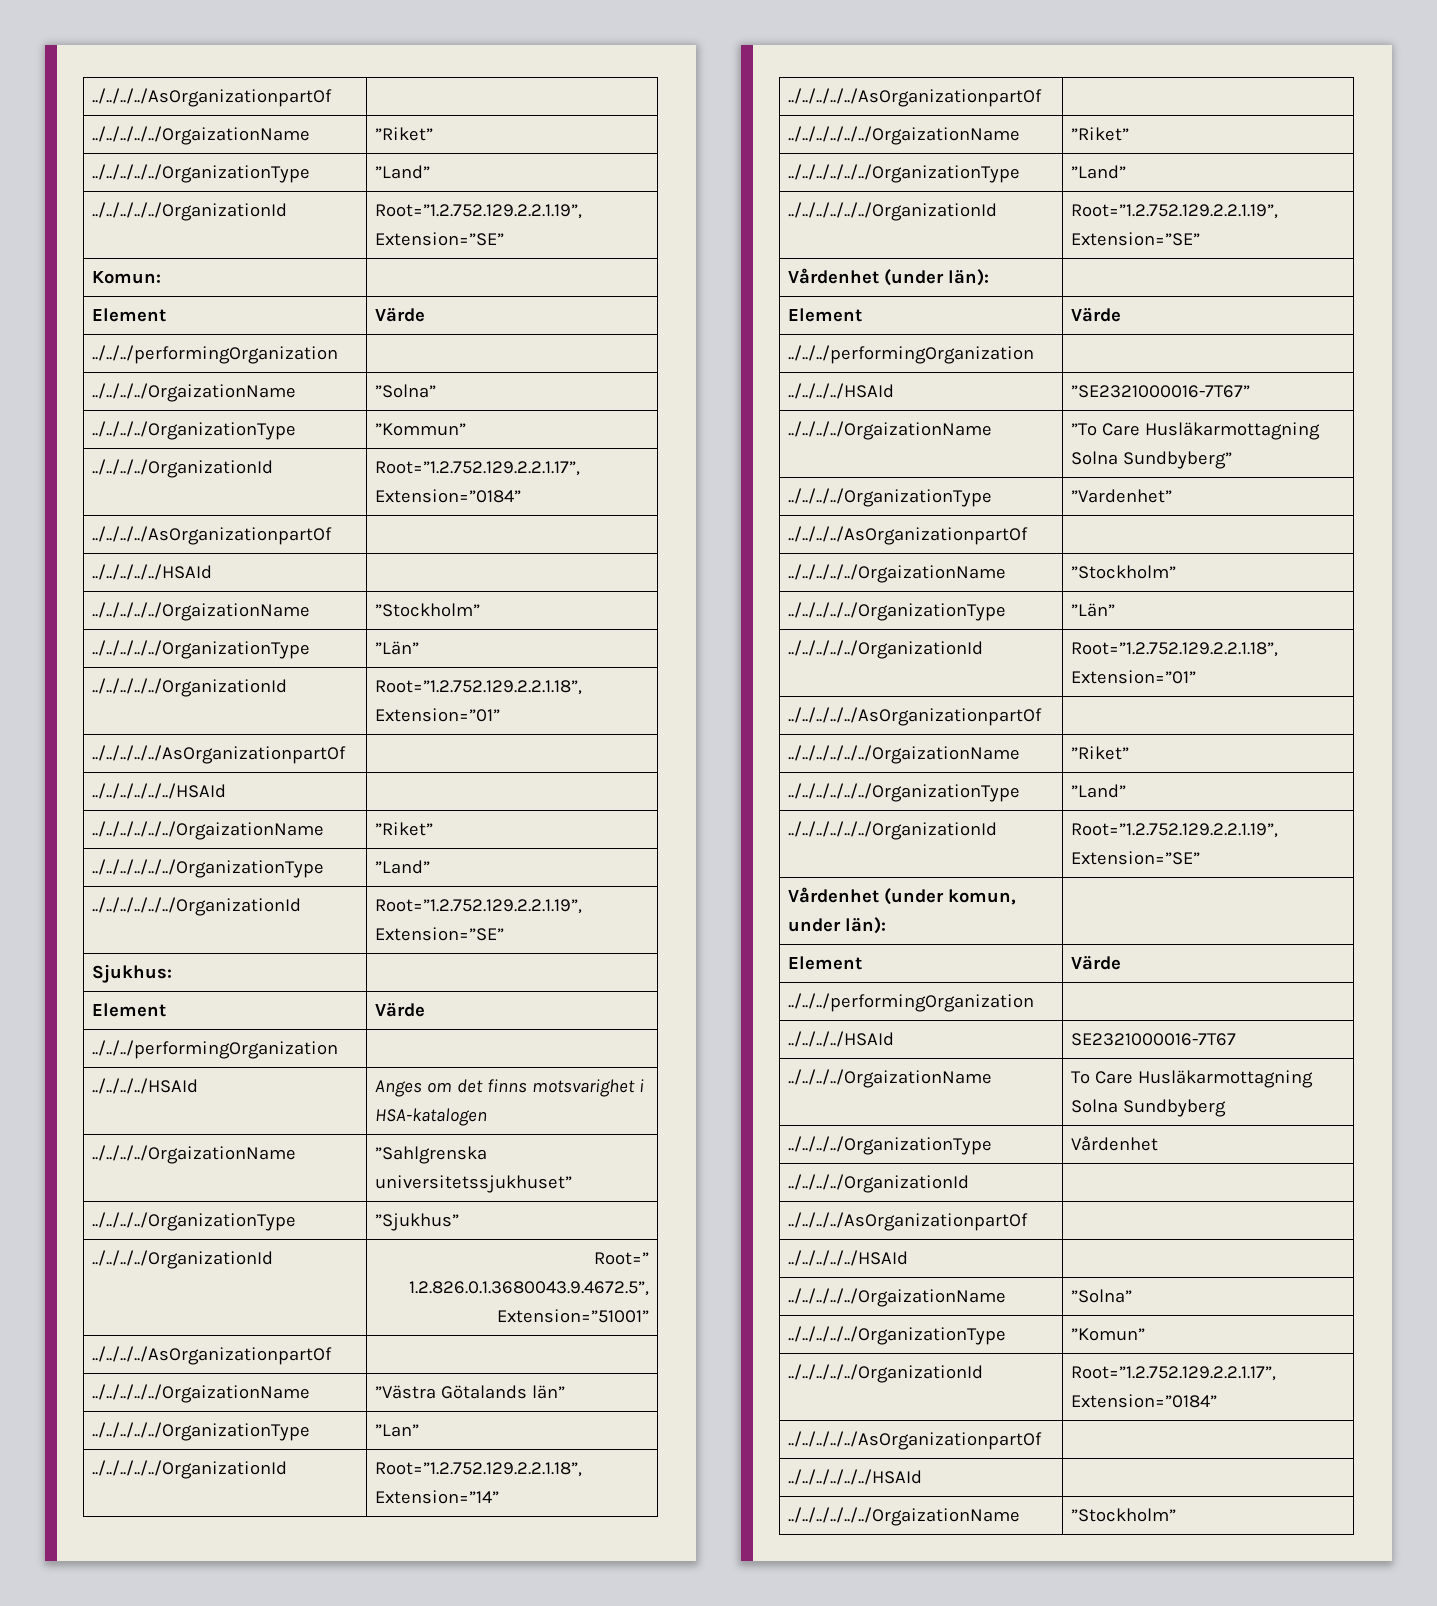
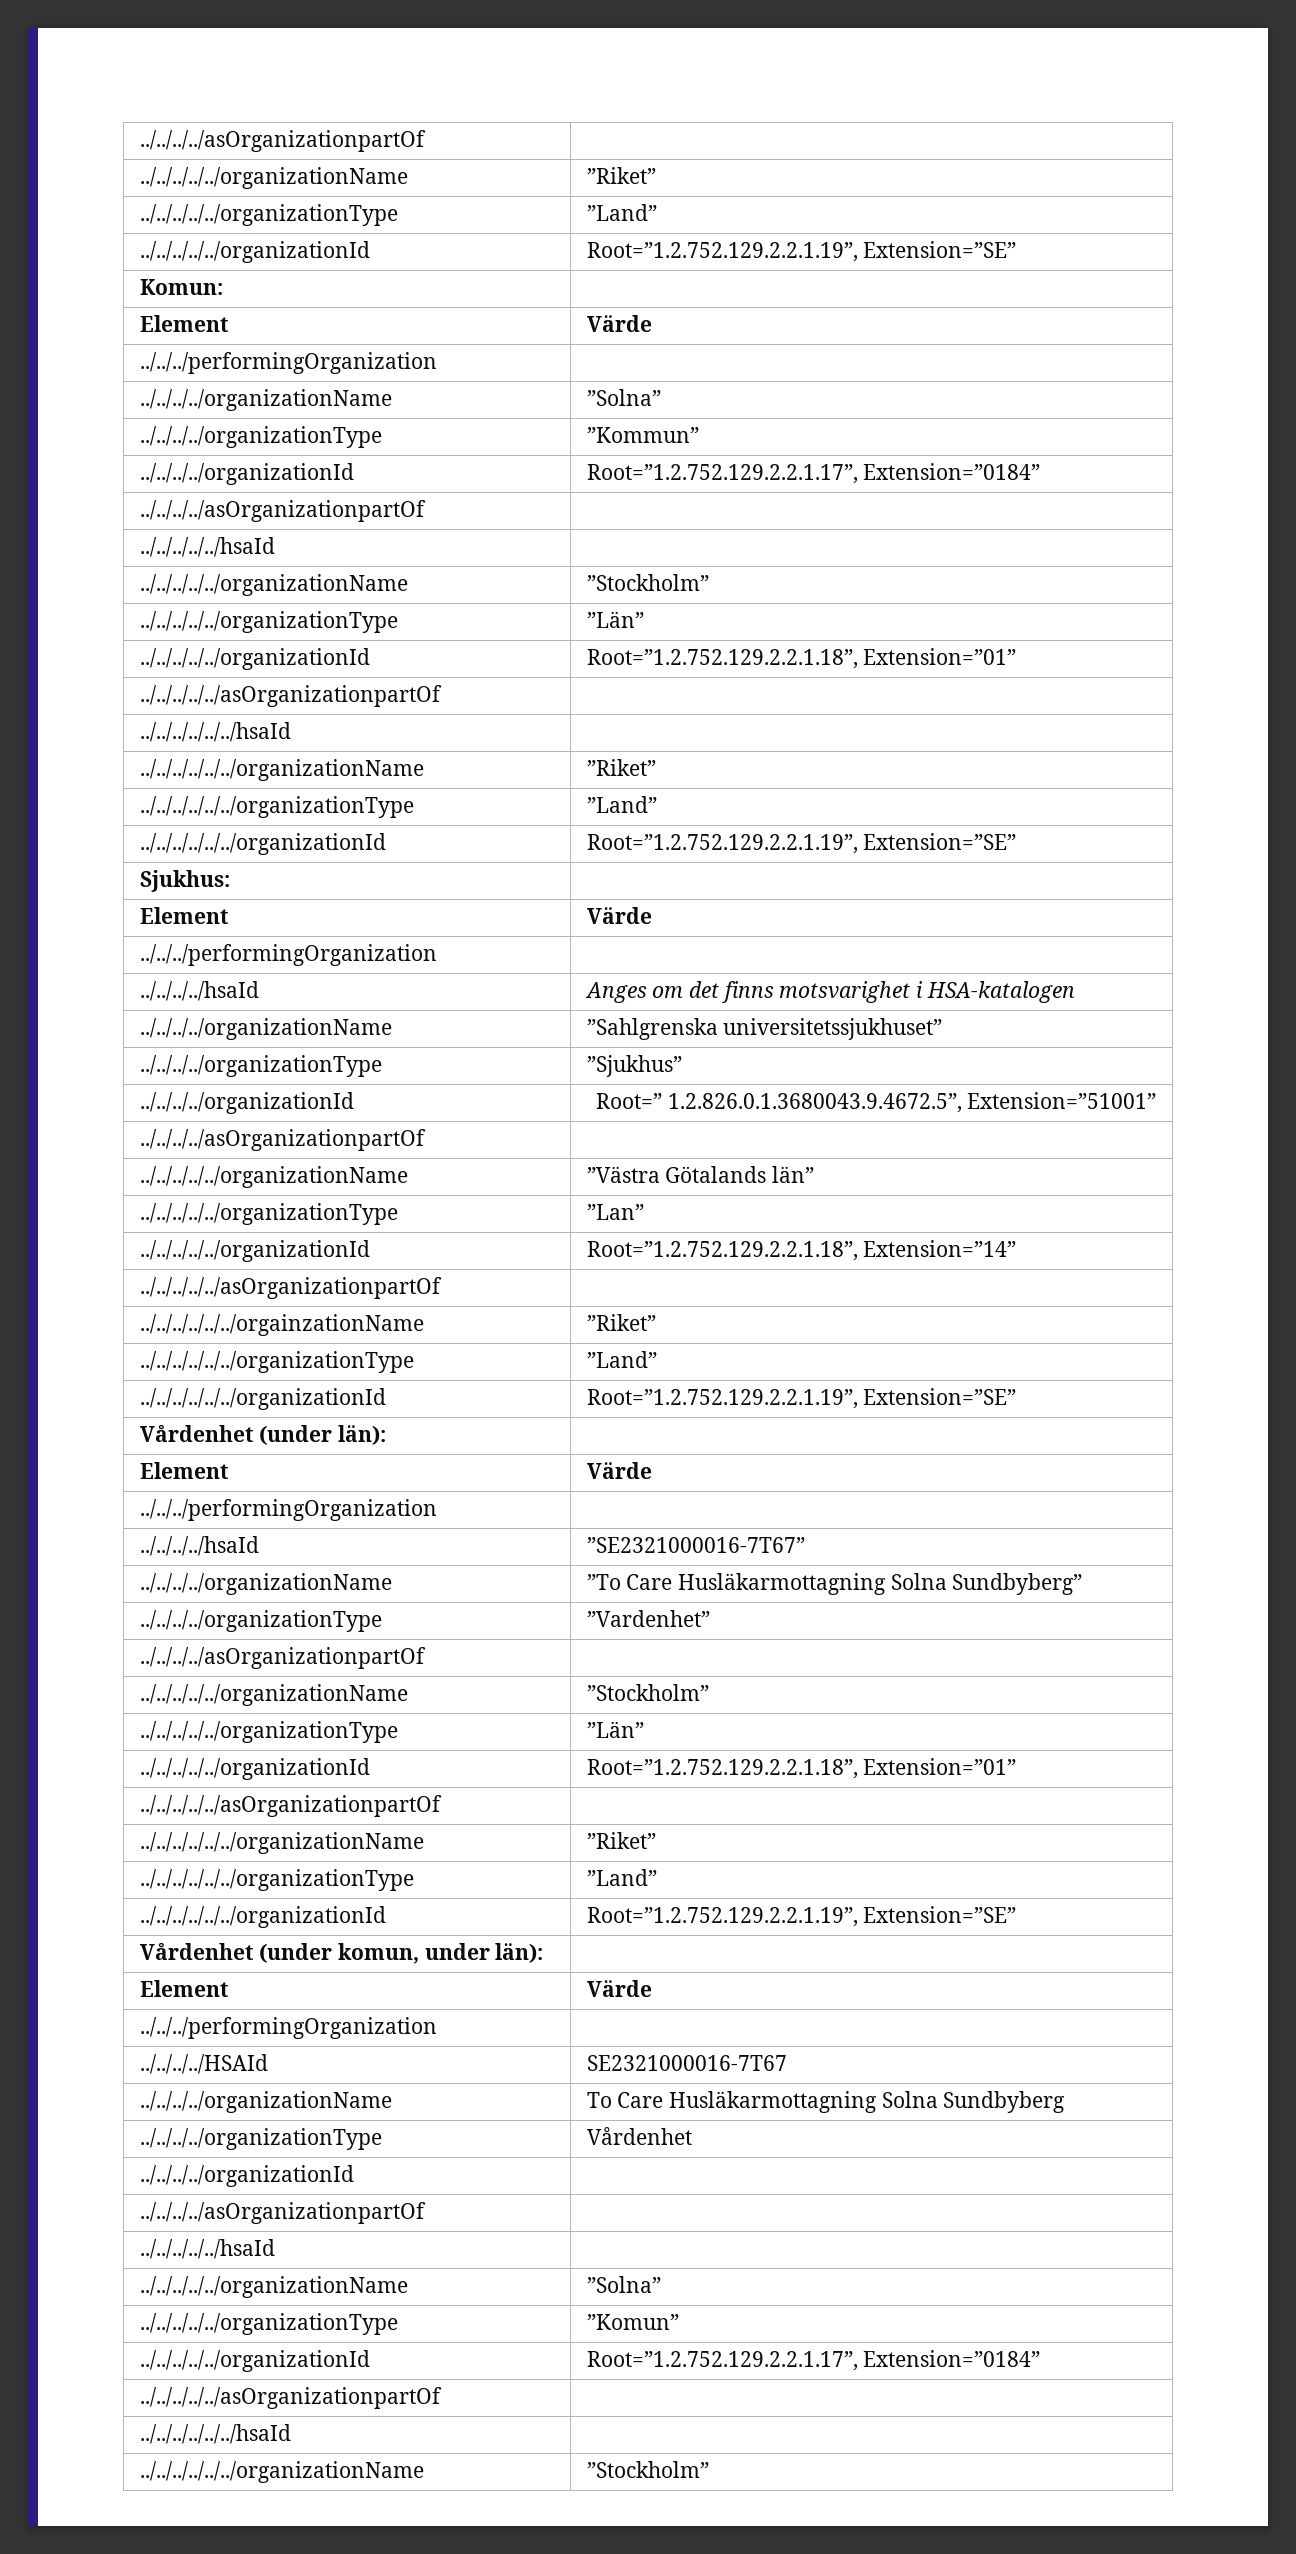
[91,88,332,107] [91,126,310,145] [374,127,433,141] [91,164,310,183] [374,165,430,179] [91,202,287,221] ../../../../AsOrganizationpartOf | // ../../../../../OrgaizationName | ”Riket” // ../../../../../OrganizationType | ”Land” // ../../../../../OrganizationId -> [139,130,426,152] [139,167,408,189] [586,167,656,184] [139,204,398,226] [586,204,657,221] [139,241,370,263] ../../../../asOrganizationpartOf | // ../../../../../organizationName | ”Riket” // ../../../../../organizationType | ”Land” // ../../../../../organizationId
[91,383,296,402] [374,384,436,398] [91,421,296,440] ../../../../OrgaizationName | ”Solna” // ../../../../OrganizationType -> [139,389,392,411] [586,389,661,406] [139,426,382,448] ../../../../organizationName | ”Solna” // ../../../../organizationType
[91,459,273,478] [374,461,580,476] [374,489,521,503] [91,526,332,545] [91,564,212,580] [91,602,310,621] [374,603,480,617] [91,640,310,659] [374,641,419,655] [91,678,287,697] [374,680,582,695] [374,708,500,722] [91,745,346,764] [91,783,226,799] [91,821,324,840] [374,822,433,836] [91,859,324,878] [374,860,430,874] [91,897,301,916] ../../../../OrganizationId | Root=”1.2.752.129.2.2.1.17”, Extension=”0184” // ../../../../AsOrganizationpartOf | // ../../../../../HSAId | // ../../../../../OrgaizationName | ”Stockholm” // ../../../../../OrganizationType | ”Län” // ../../../../../OrganizationId | Root=”1.2.752.129.2.2.1.18”, Extension=”01” // ../../../../../AsOrganizationpartOf | // ../../../../../../HSAId | // ../../../../../../OrgaizationName | ”Riket” // ../../../../../../OrganizationType | ”Land” // ../../../../../../OrganizationId -> [139,463,354,485] [586,463,1041,484] [139,500,426,522] [139,537,275,557] [139,574,408,596] [586,574,709,591] [139,611,398,633] [586,611,644,628] [139,648,370,670] [586,648,1017,669] [139,685,442,707] [139,722,291,742] [139,759,424,781] [586,759,656,776] [139,796,414,818] [586,796,657,813] [139,833,386,855] ../../../../organizationId | Root=”1.2.752.129.2.2.1.17”, Extension=”0184” // ../../../../asOrganizationpartOf | // ../../../../../hsaId | // ../../../../../organizationName | ”Stockholm” // ../../../../../organizationType | ”Län” // ../../../../../organizationId | Root=”1.2.752.129.2.2.1.18”, Extension=”01” // ../../../../../asOrganizationpartOf | // ../../../../../../hsaId | // ../../../../../../organizationName | ”Riket” // ../../../../../../organizationType | ”Land” // ../../../../../../organizationId
[91,1078,198,1094] ../../../../HSAId -> [139,981,259,1001] ../../../../hsaId
[91,1145,296,1164] ../../../../OrgaizationName -> [139,1018,392,1040] ../../../../organizationName
[91,1212,296,1231] ../../../../OrganizationType -> [139,1055,382,1077] ../../../../organizationType
[91,1250,273,1269] ../../../../OrganizationId -> [139,1092,354,1114] ../../../../organizationId
[91,1346,332,1365] [91,1384,310,1403] ../../../../AsOrganizationpartOf | // ../../../../../OrgaizationName -> [139,1129,426,1151] [139,1166,408,1188] ../../../../asOrganizationpartOf | // ../../../../../organizationName
[91,1422,310,1441] ../../../../../OrganizationType -> [139,1203,398,1225] ../../../../../organizationType
[91,1460,287,1479] ../../../../../OrganizationId -> [139,1240,370,1262] ../../../../../organizationId
[787,88,1042,107] [787,126,1020,145] [1070,127,1129,141] [787,164,1020,183] [1070,165,1126,179] [787,202,997,221] ../../../../../AsOrganizationpartOf | // ../../../../../../OrgaizationName | ”Riket” // ../../../../../../OrganizationType | ”Land” // ../../../../../../OrganizationId -> [139,1277,442,1299] [139,1314,424,1336] [586,1314,656,1331] [139,1351,414,1373] [586,1351,657,1368] [139,1388,386,1410] ../../../../../asOrganizationpartOf | // ../../../../../../orgainzationName | ”Riket” // ../../../../../../organizationType | ”Land” // ../../../../../../organizationId
[787,383,894,399] ../../../../HSAId -> [139,1536,259,1556] ../../../../hsaId
[787,421,992,440] ../../../../OrgaizationName -> [139,1573,392,1595] ../../../../organizationName
[787,488,992,507] ../../../../OrganizationType -> [139,1610,382,1632] ../../../../organizationType
[787,526,1028,545] [787,564,1006,583] [1070,565,1176,579] [787,602,1006,621] [1070,603,1115,617] [787,640,983,659] [1070,642,1278,657] [1070,670,1196,684] [787,707,1042,726] [787,745,1020,764] [1070,746,1129,760] [787,783,1020,802] [1070,784,1126,798] [787,821,997,840] ../../../../AsOrganizationpartOf | // ../../../../../OrgaizationName | ”Stockholm” // ../../../../../OrganizationType | ”Län” // ../../../../../OrganizationId | Root=”1.2.752.129.2.2.1.18”, Extension=”01” // ../../../../../AsOrganizationpartOf | // ../../../../../../OrgaizationName | ”Riket” // ../../../../../../OrganizationType | ”Land” // ../../../../../../OrganizationId -> [139,1647,426,1669] [139,1684,408,1706] [586,1684,709,1701] [139,1721,398,1743] [586,1721,644,1738] [139,1758,370,1780] [586,1758,1017,1779] [139,1795,442,1817] [139,1832,424,1854] [586,1832,656,1849] [139,1869,414,1891] [586,1869,657,1886] [139,1906,386,1928] ../../../../asOrganizationpartOf | // ../../../../../organizationName | ”Stockholm” // ../../../../../organizationType | ”Län” // ../../../../../organizationId | Root=”1.2.752.129.2.2.1.18”, Extension=”01” // ../../../../../asOrganizationpartOf | // ../../../../../../organizationName | ”Riket” // ../../../../../../organizationType | ”Land” // ../../../../../../organizationId
[787,1069,992,1088] ../../../../OrgaizationName -> [139,2091,392,2113] ../../../../organizationName
[787,1136,992,1155] ../../../../OrganizationType -> [139,2128,382,2150] ../../../../organizationType
[787,1174,969,1193] [787,1212,1028,1231] [787,1250,908,1266] [787,1288,1006,1307] [1070,1289,1132,1303] [787,1326,1006,1345] ../../../../OrganizationId | // ../../../../AsOrganizationpartOf | // ../../../../../HSAId | // ../../../../../OrgaizationName | ”Solna” // ../../../../../OrganizationType -> [139,2165,354,2187] [139,2202,426,2224] [139,2239,275,2259] [139,2276,408,2298] [586,2276,661,2293] [139,2313,398,2335] ../../../../organizationId | // ../../../../asOrganizationpartOf | // ../../../../../hsaId | // ../../../../../organizationName | ”Solna” // ../../../../../organizationType
[787,1364,983,1383] [1070,1366,1276,1381] [1070,1394,1217,1408] [787,1431,1042,1450] [787,1469,922,1485] [787,1507,1020,1526] ../../../../../OrganizationId | Root=”1.2.752.129.2.2.1.17”, Extension=”0184” // ../../../../../AsOrganizationpartOf | // ../../../../../../HSAId | // ../../../../../../OrgaizationName -> [139,2350,370,2372] [586,2350,1041,2371] [139,2387,442,2409] [139,2424,291,2444] [139,2461,424,2483] ../../../../../organizationId | Root=”1.2.752.129.2.2.1.17”, Extension=”0184” // ../../../../../asOrganizationpartOf | // ../../../../../../hsaId | // ../../../../../../organizationName

